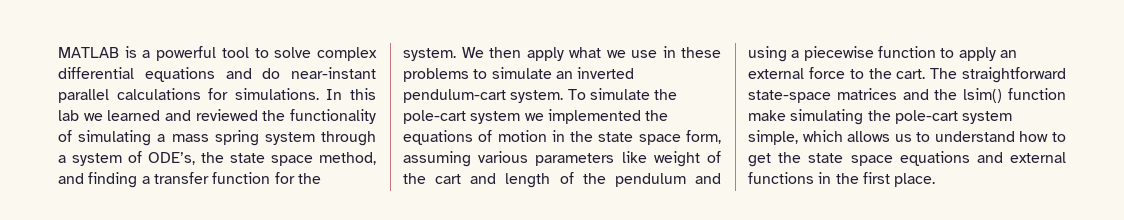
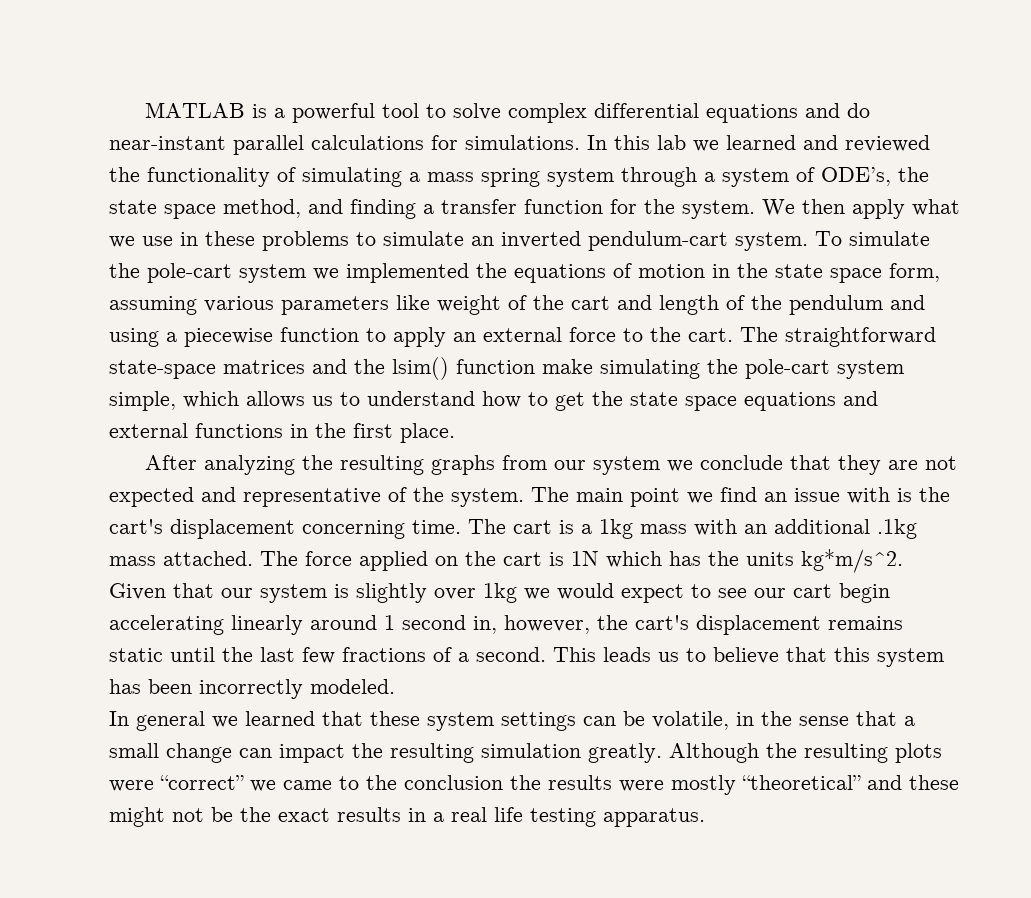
(936, 180) none -> [144,455,957,475] [109,487,950,507] [109,519,917,539] [109,549,903,573] [109,583,890,603] [109,615,903,635] [109,647,944,667] [109,679,395,699] [109,711,915,731] [109,743,942,763] [109,775,959,795] [109,807,705,827] // After analyzing the resulting graphs from our system we conclude that they are not expected and representative of the system. The main point we find an issue with is the cart's displacement concerning time. The cart is a 1kg mass with an additional .1kg mass attached. The force applied on the cart is 1N which has the units kg*m/s^2. Given that our system is slightly over 1kg we would expect to see our cart begin accelerating linearly around 1 second in, however, the cart's displacement remains static until the last few fractions of a second. This leads us to believe that this system has been incorrectly modeled. // In general we learned that these system settings can be volatile, in the sense that a small change can impact the resulting simulation greatly. Although the resulting plots were “correct” we came to the conclusion the results were mostly “theoretical” and these might not be the exact results in a real life testing apparatus.

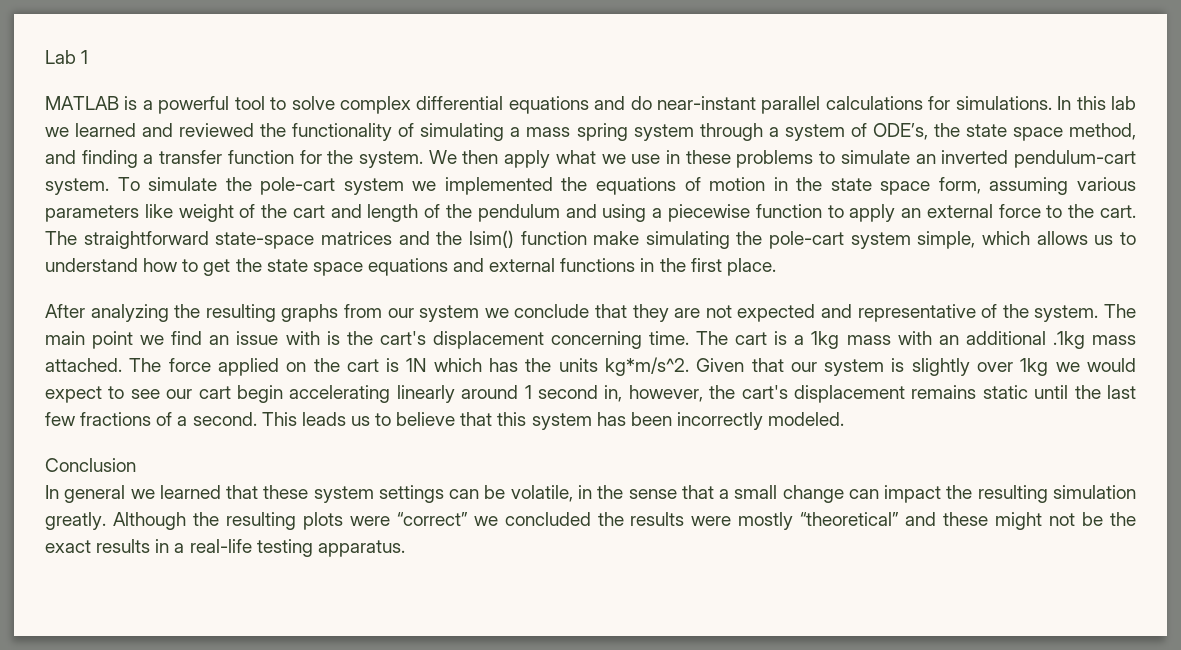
(144, 110) none -> [45,50,89,64] Lab 1 //
(395, 686) none -> [45,458,136,472] // Conclusion
[283,775,503,790] came to the conclusion -> [504,512,591,526] concluded
[451,807,523,822] real life -> [189,539,252,553] real-life

